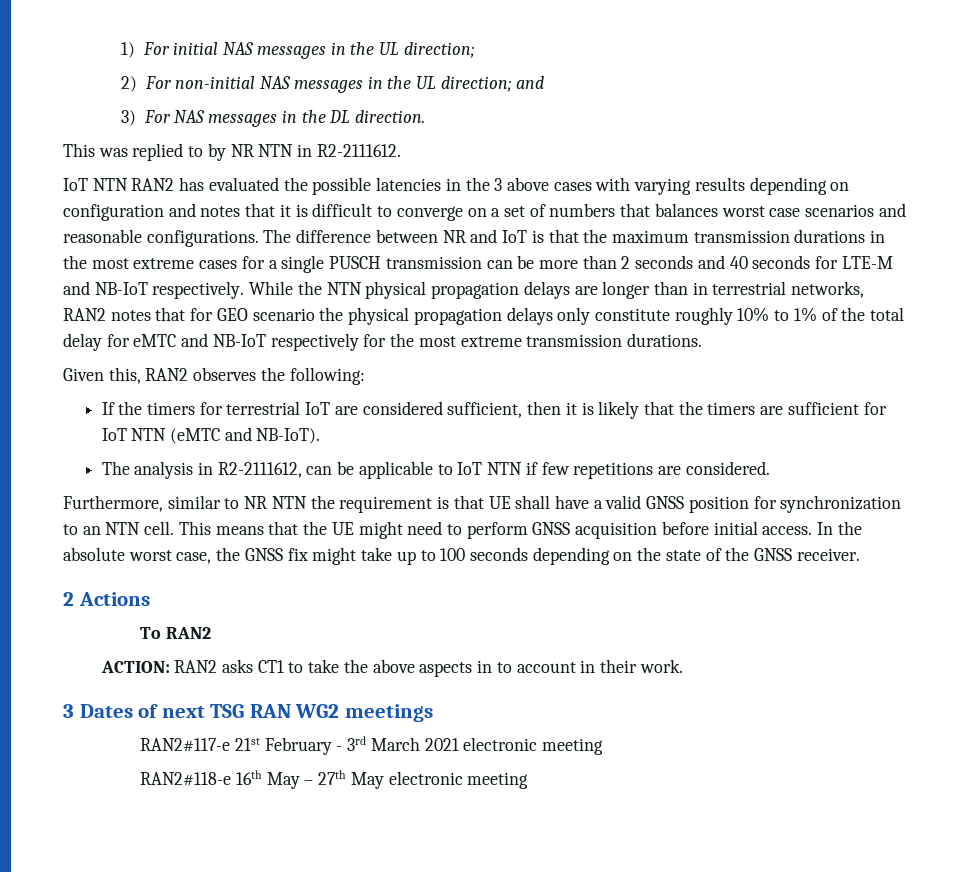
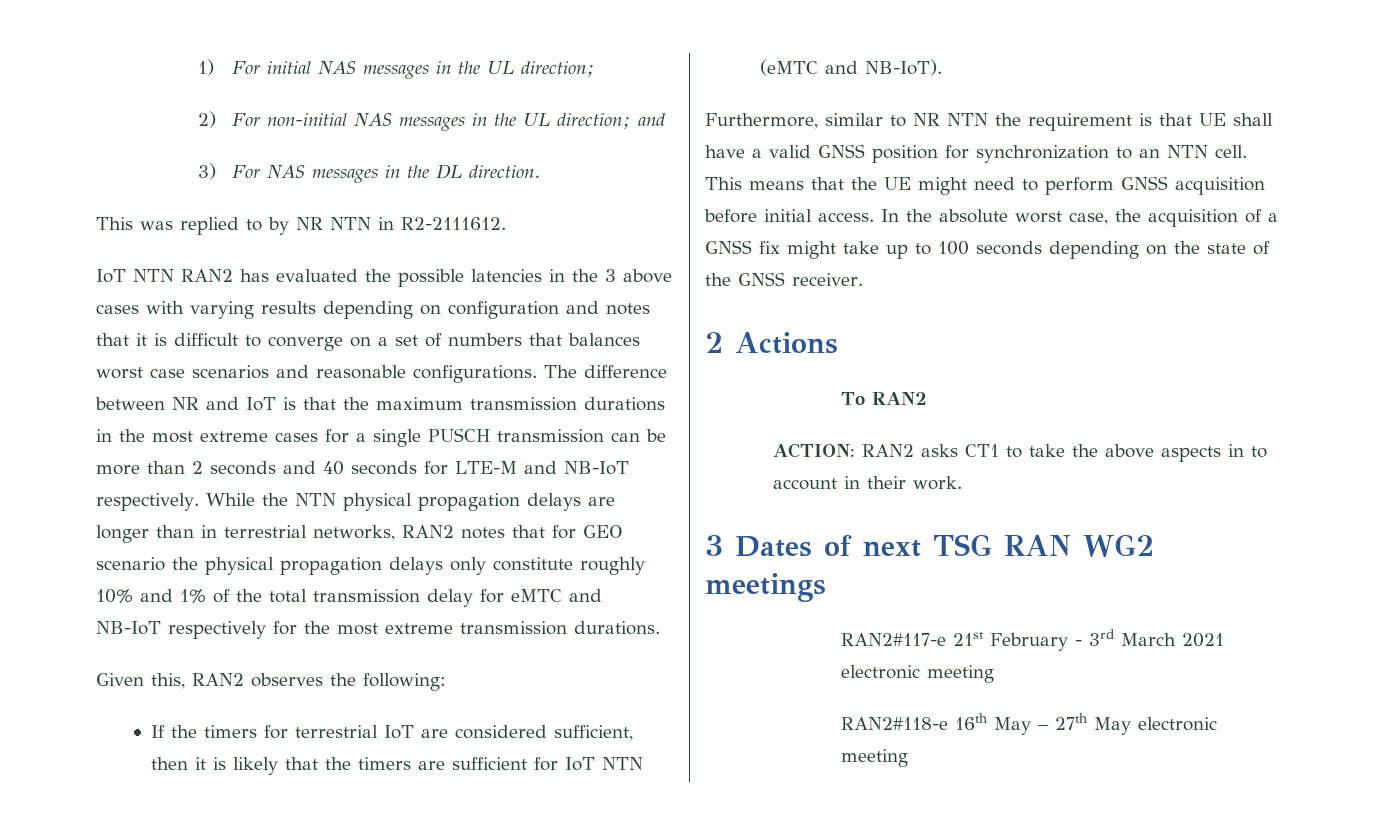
[774,310,790,321] to -> [140,589,173,602] and
(905, 314) none -> [313,589,420,603] transmission
[101,461,770,479] // The analysis in R2-2111612, can be applicable to IoT NTN if few repetitions are considered. -> (942, 67) none
(241, 554) none -> [1148,209,1278,227] acquisition of a

